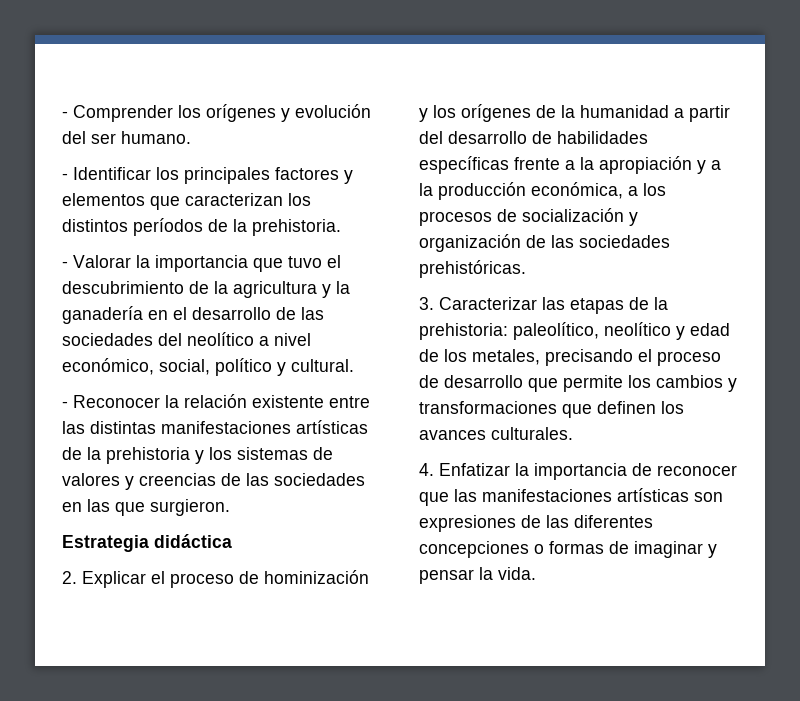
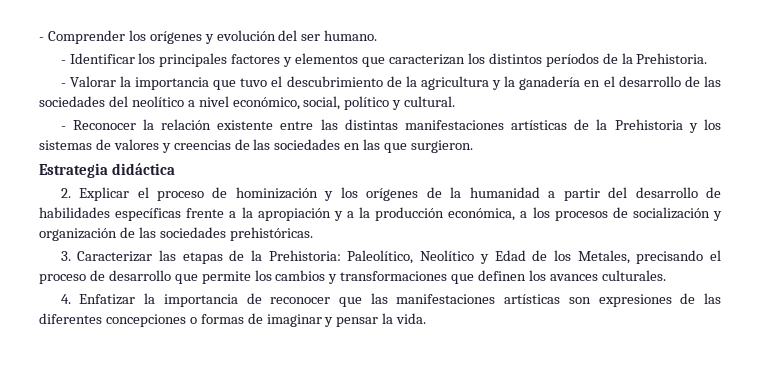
[252,219,341,236] prehistoria. -> [636,53,708,64] Prehistoria.
[106,447,190,464] prehistoria -> [614,119,683,130] Prehistoria
[419,322,730,340] prehistoria: paleolítico, neolítico y edad -> [268,250,526,264] Prehistoria: Paleolítico, Neolítico y Edad
[472,349,540,365] metales, -> [577,250,630,264] Metales,

